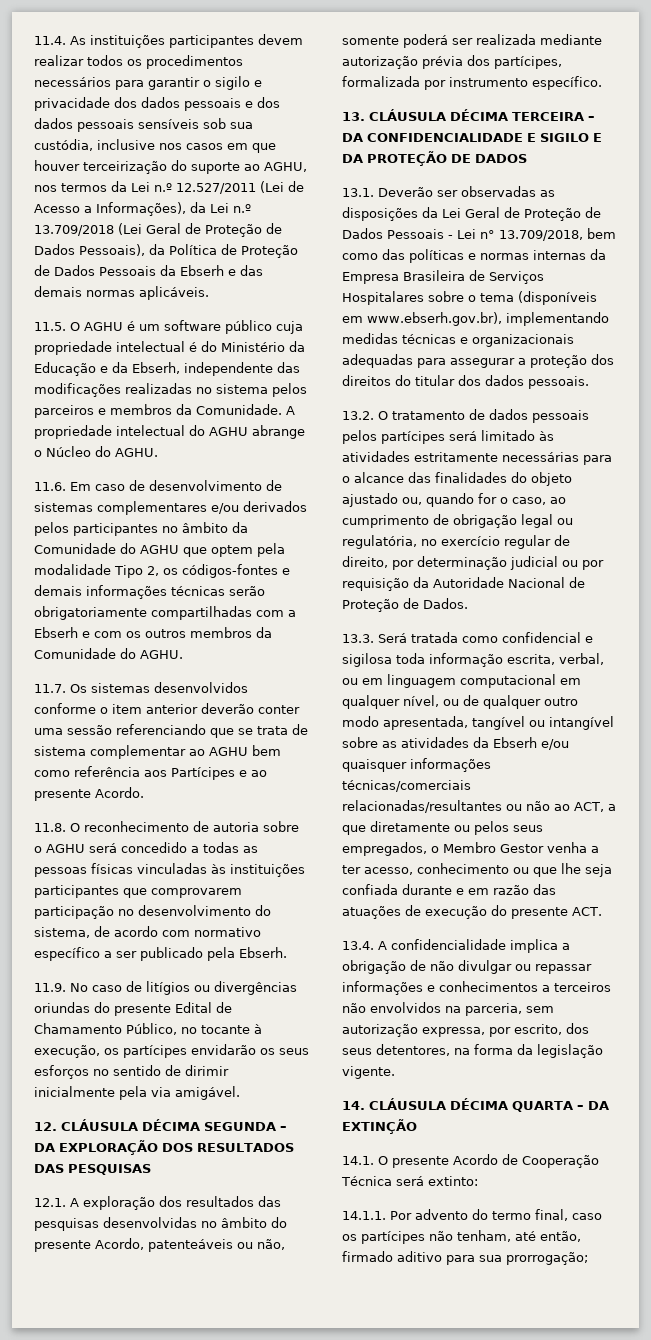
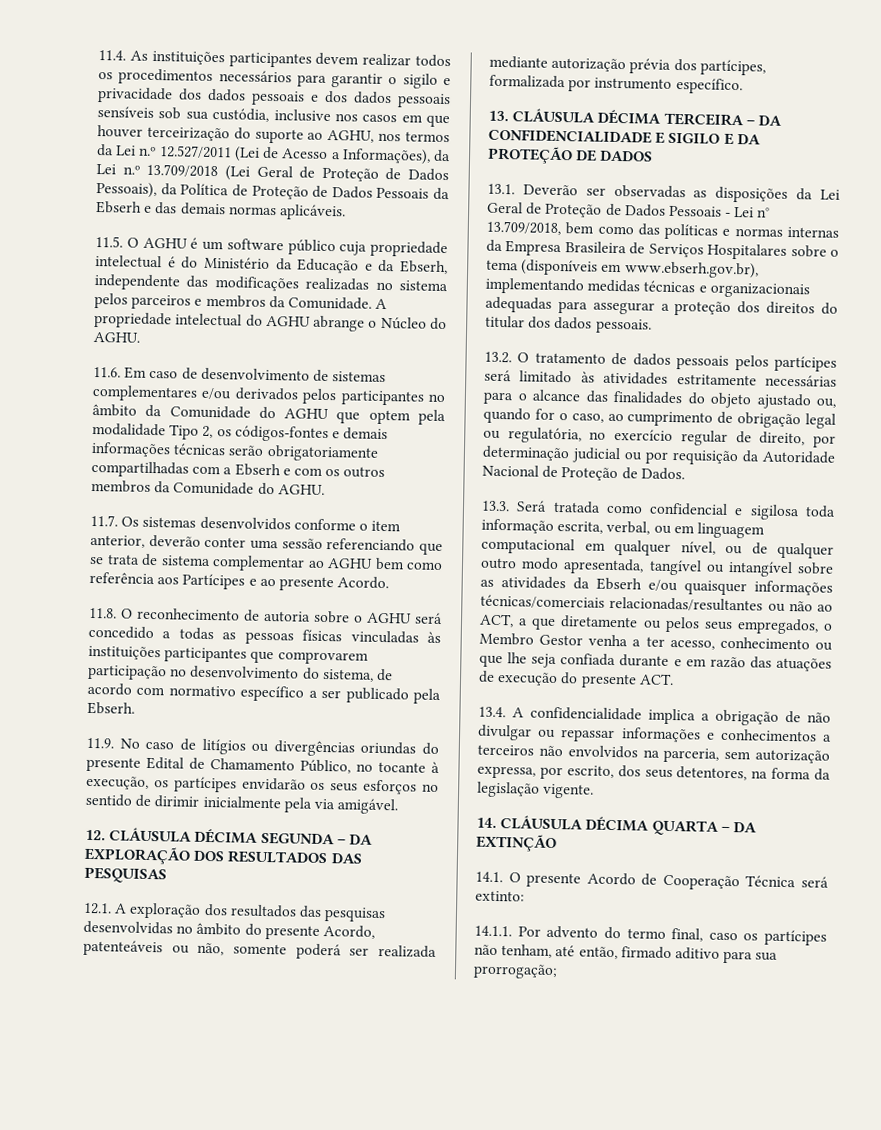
[146,704,198,714] anterior -> [90,534,145,548] anterior,

